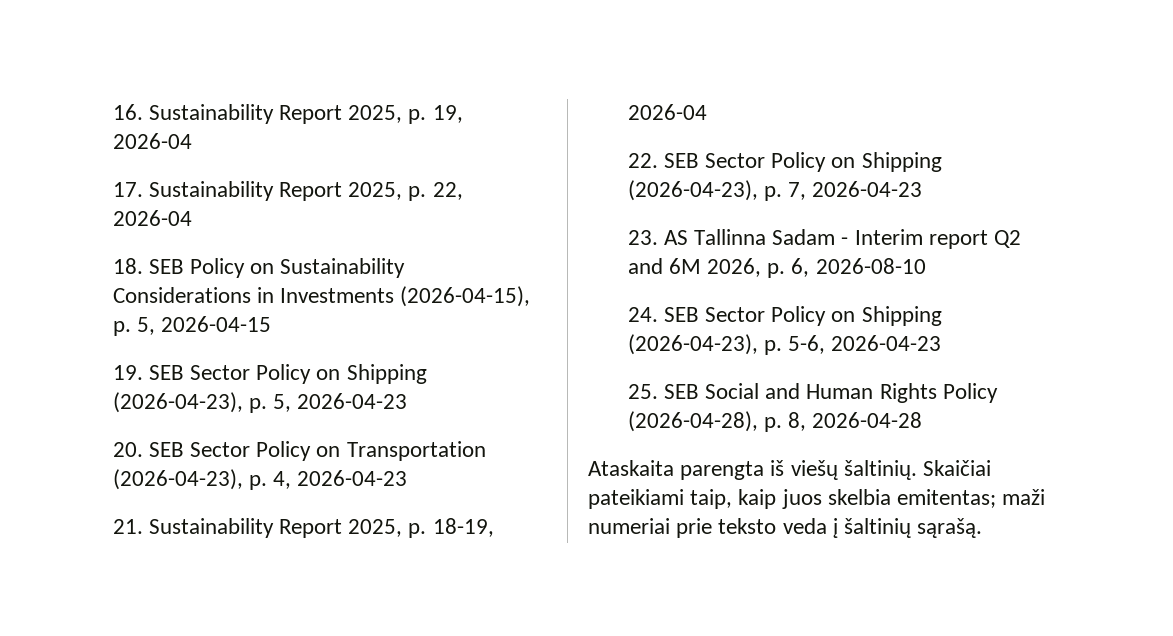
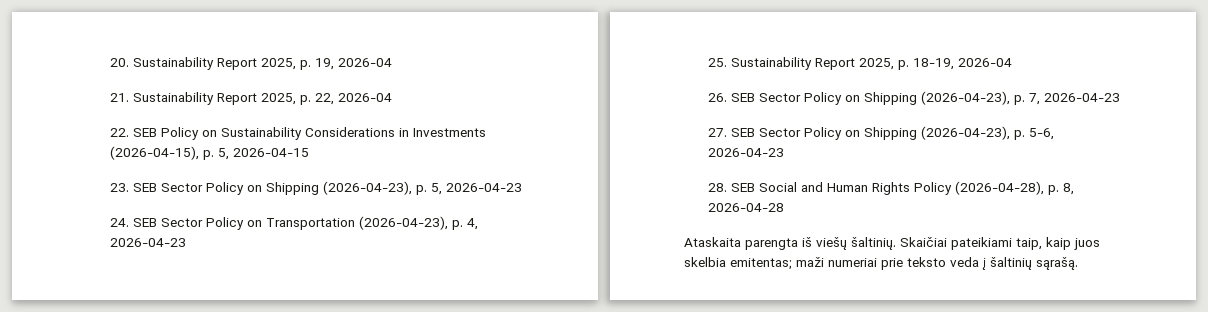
[112,104,143,120] 16. -> [109,58,129,67] 20.
[112,182,143,197] 17. -> [109,93,129,102] 21.
[112,258,143,274] 18. -> [109,128,129,137] 22.
[112,365,143,380] 19. -> [109,183,129,192] 23.
[112,442,143,457] 20. -> [109,218,129,227] 24.
[112,519,143,534] 21. -> [707,58,727,67] 25.
[627,153,658,168] 22. -> [707,93,727,102] 26.
[627,229,1022,249] [627,258,926,278] [627,307,658,322] 23. AS Tallinna Sadam - Interim report Q2 and 6M 2026, p. 6, 2026-08-10 // 24. -> [707,128,727,137] 27.
[627,384,658,399] 25. -> [707,183,727,192] 28.

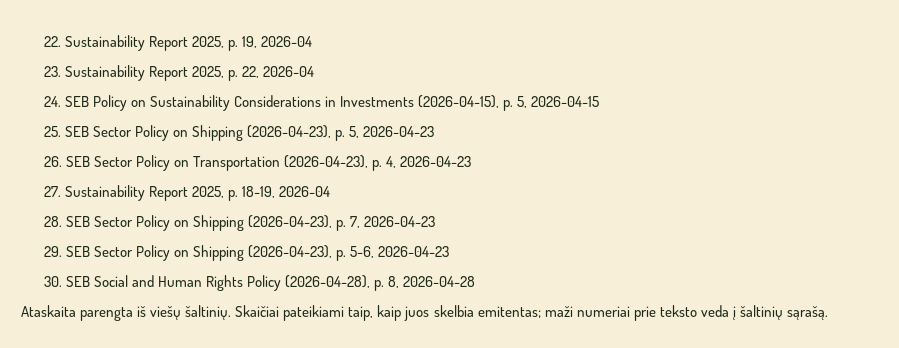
[109,58,129,67] 20. -> [43,36,61,47] 22.
[109,93,129,102] 21. -> [43,66,61,77] 23.
[109,128,129,137] 22. -> [43,96,61,107] 24.
[109,183,129,192] 23. -> [43,126,61,137] 25.
[109,218,129,227] 24. -> [43,156,62,167] 26.
[707,58,727,67] 25. -> [43,186,61,197] 27.
[707,93,727,102] 26. -> [43,216,62,227] 28.
[707,128,727,137] 27. -> [43,246,62,257] 29.
[707,183,727,192] 28. -> [43,276,62,287] 30.

